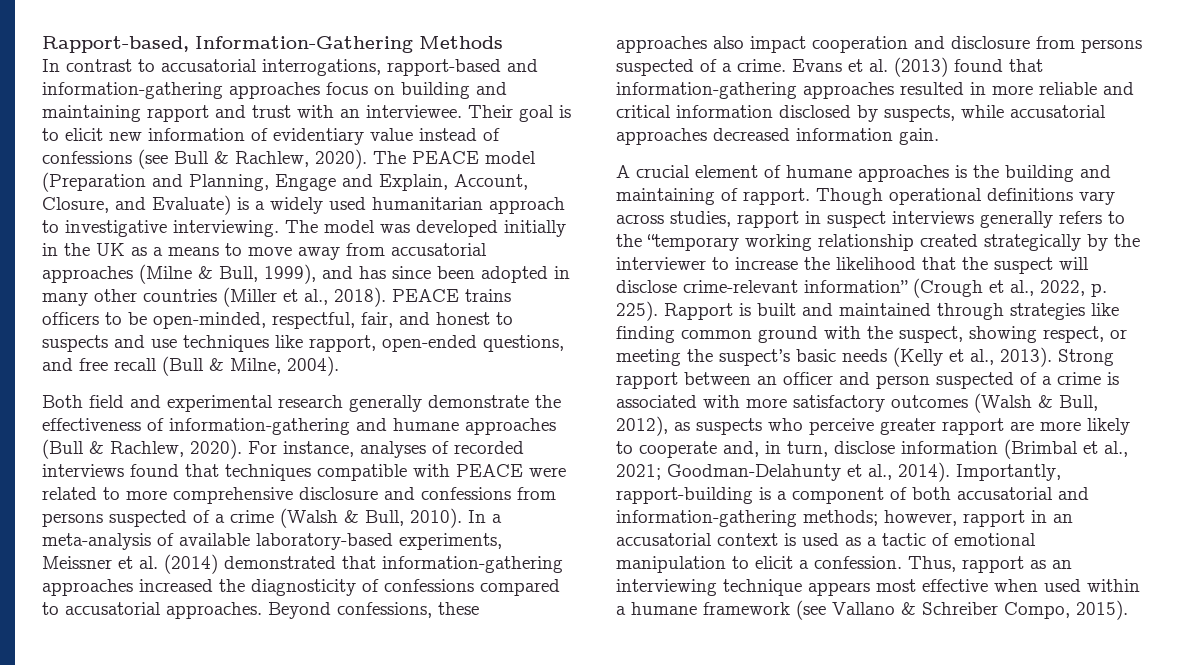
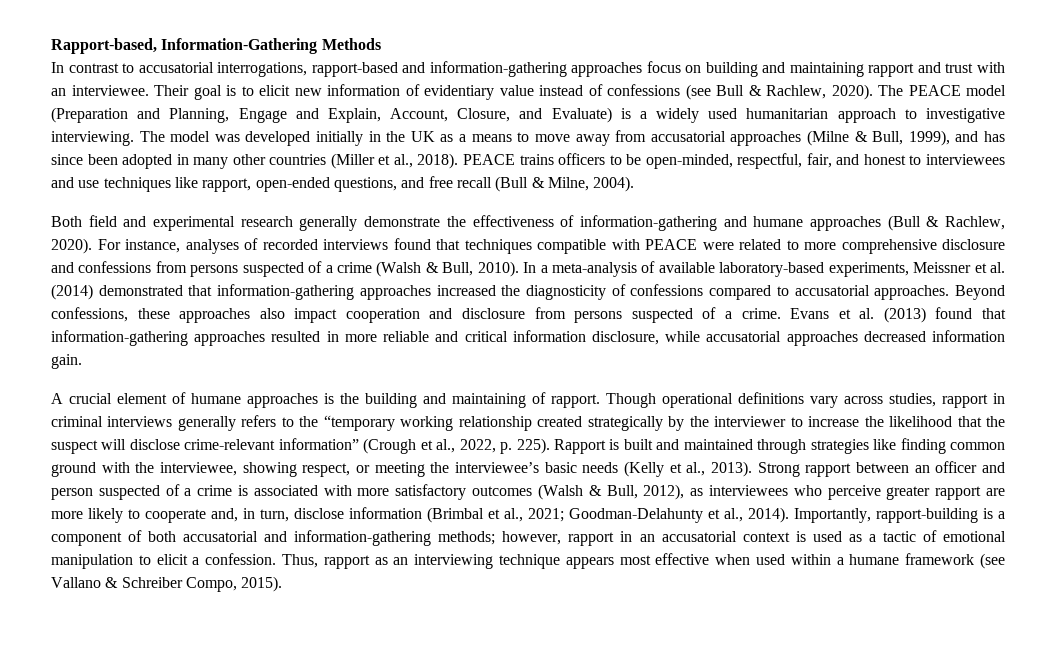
[42,335,108,352] suspects -> [925,154,1005,165] interviewees
[779,105,955,122] disclosed by suspects, -> [591,331,659,345] disclosure,
[827,211,886,228] suspect -> [51,416,103,427] criminal
[899,326,963,343] suspect, -> [160,462,237,476] interviewee,
[719,349,790,366] suspect’s -> [455,462,539,473] interviewee’s
[696,418,762,435] suspects -> [708,485,788,496] interviewees

